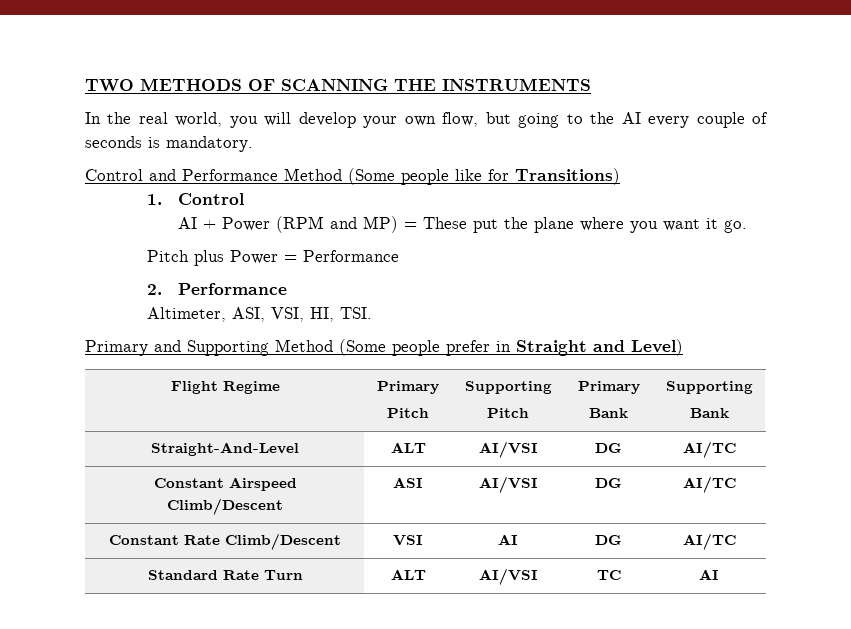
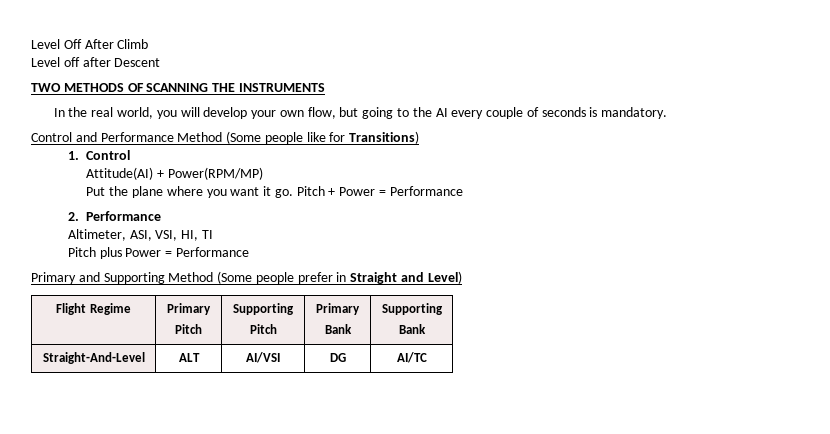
(85, 85) none -> [31,39,149,49] [31,57,161,67] Level Off After Climb // Level off after Descent //
[177,216,498,233] AI + Power (RPM and MP) = These put -> [86,167,263,180] [86,187,106,196] Attitude(AI) + Power(RPM/MP) // Put
[146,250,224,266] // Pitch plus -> [296,186,336,196] Pitch +
[339,307,372,319] TSI. -> [202,230,214,239] [67,247,250,259] TI // Pitch plus Power = Performance
[153,477,297,491] [167,498,283,515] [393,477,423,488] [478,476,538,493] [595,478,622,488] [682,476,736,493] [109,533,341,550] [393,535,423,546] [498,534,518,545] [595,535,622,545] [682,533,736,550] [147,570,303,580] [390,569,426,580] [478,568,538,585] [596,570,621,580] [699,569,719,580] // Constant Airspeed Climb/Descent | ASI | AI/VSI | DG | AI/TC // Constant Rate Climb/Descent | VSI | AI | DG | AI/TC // Standard Rate Turn | ALT | AI/VSI | TC | AI -> (427, 357) none

